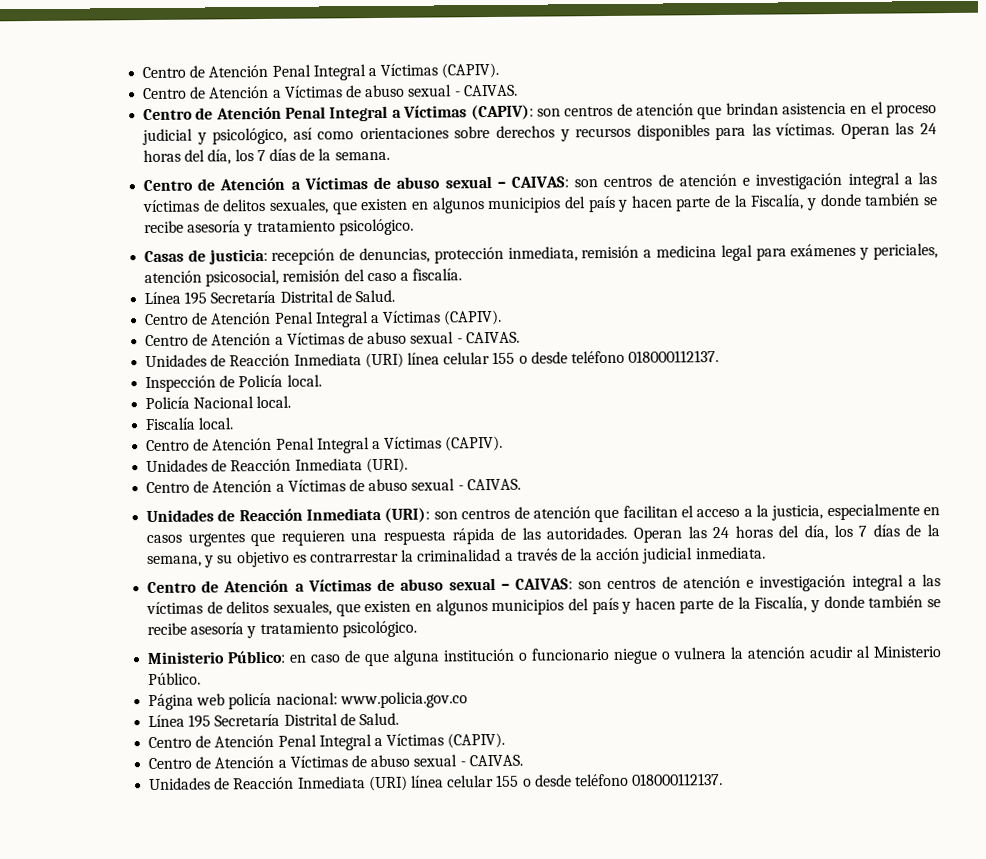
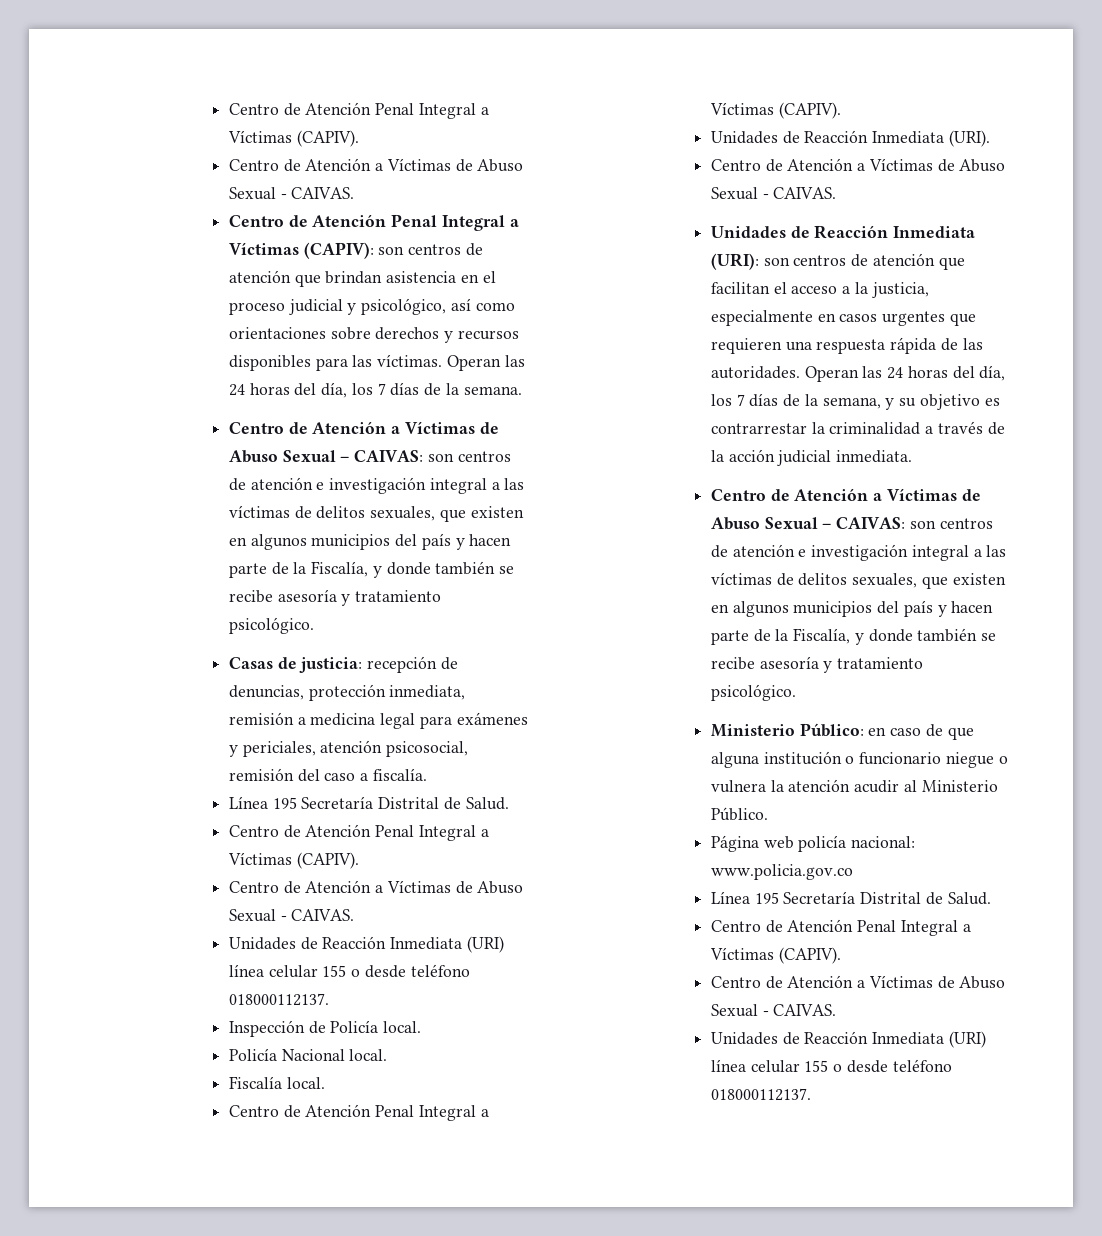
[364,84,453,98] abuso sexual -> [477,159,524,172] [228,187,276,200] Abuso Sexual
[396,176,492,189] abuso sexual -> [228,450,336,463] Abuso Sexual
[367,331,455,345] abuso sexual -> [477,881,524,894] [228,909,276,922] Abuso Sexual
[368,478,456,492] abuso sexual -> [959,159,1006,172] [710,187,758,200] Abuso Sexual
[400,577,496,591] abuso sexual -> [710,517,818,530] Abuso Sexual
[370,754,458,768] abuso sexual -> [959,976,1006,989] [710,1004,758,1017] Abuso Sexual

